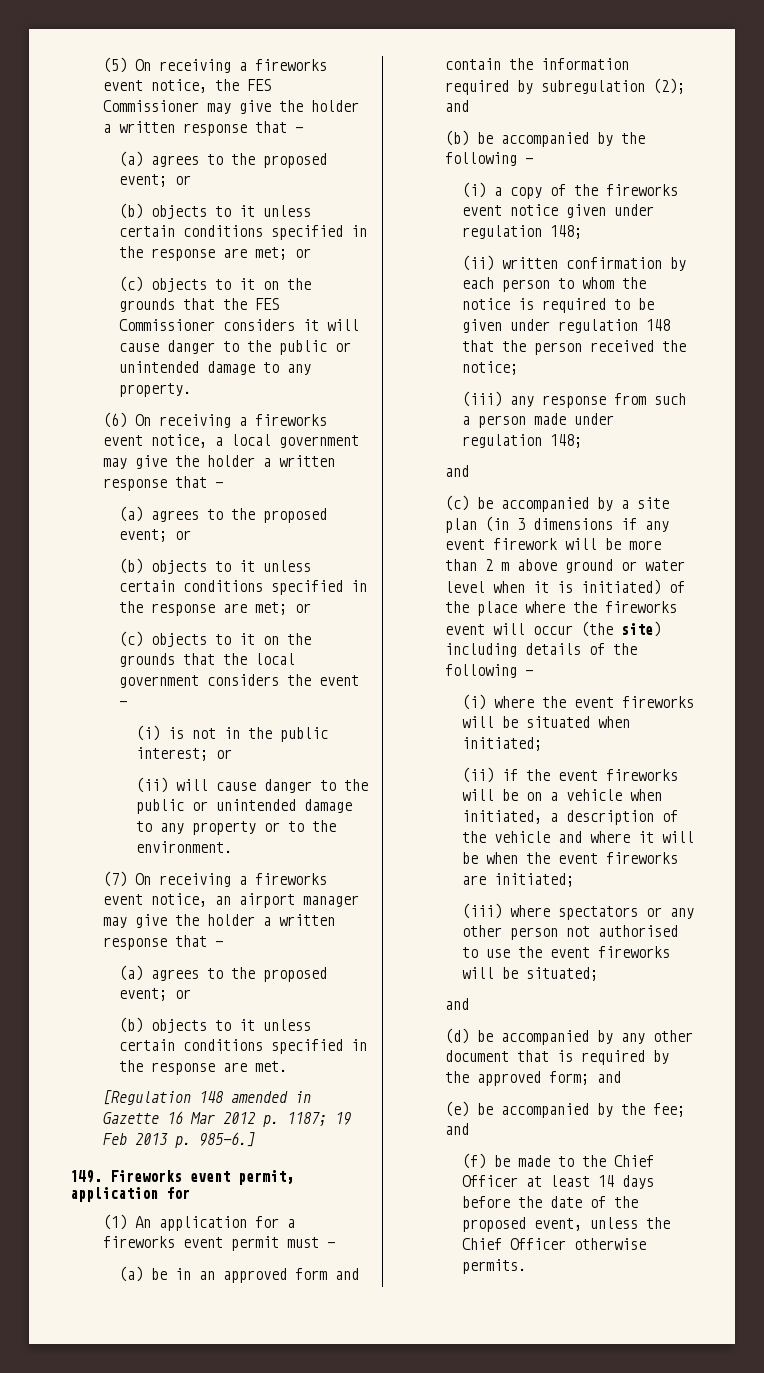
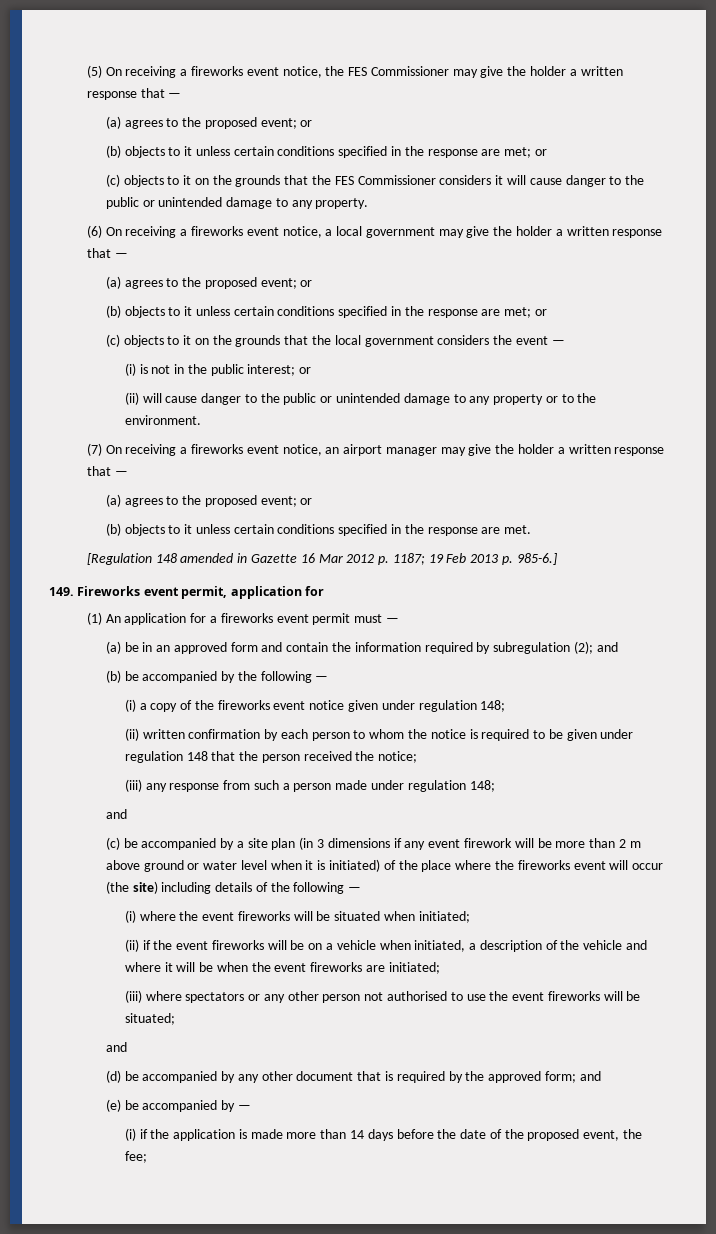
[621,1103,686,1117] [445,1123,470,1135] [461,1153,654,1169] [461,1175,590,1187] the fee; and // (f) be made to the Chief Officer at least -> [237,1105,251,1110] [124,1128,347,1141] — // (i) if the application is made more than
[589,1217,670,1229] [461,1238,646,1250] [461,1259,526,1274] unless the Chief Officer otherwise permits. -> [622,1129,642,1139] [124,1151,147,1163] the fee;

